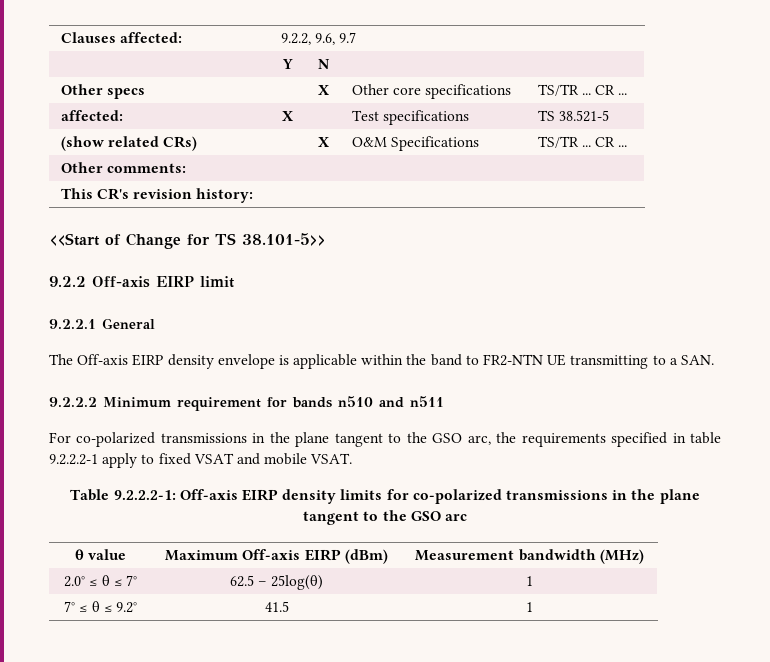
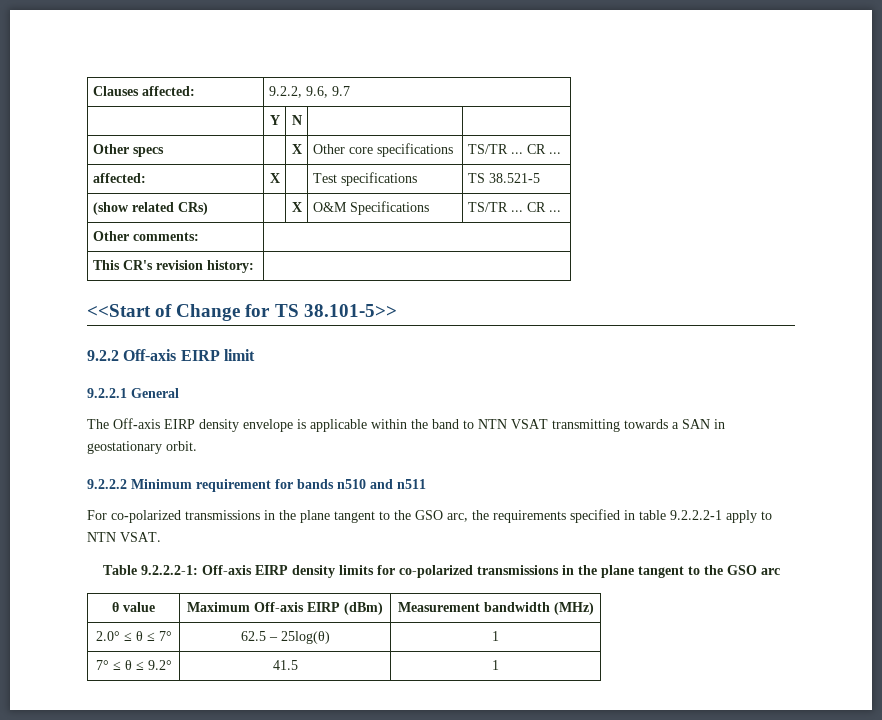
[483,354,714,369] FR2-NTN UE transmitting to a SAN. -> [478,419,725,432] [87,441,197,454] NTN VSAT transmitting towards a SAN in geostationary orbit.
[158,453,308,465] fixed VSAT and mobile -> [87,532,116,542] NTN

